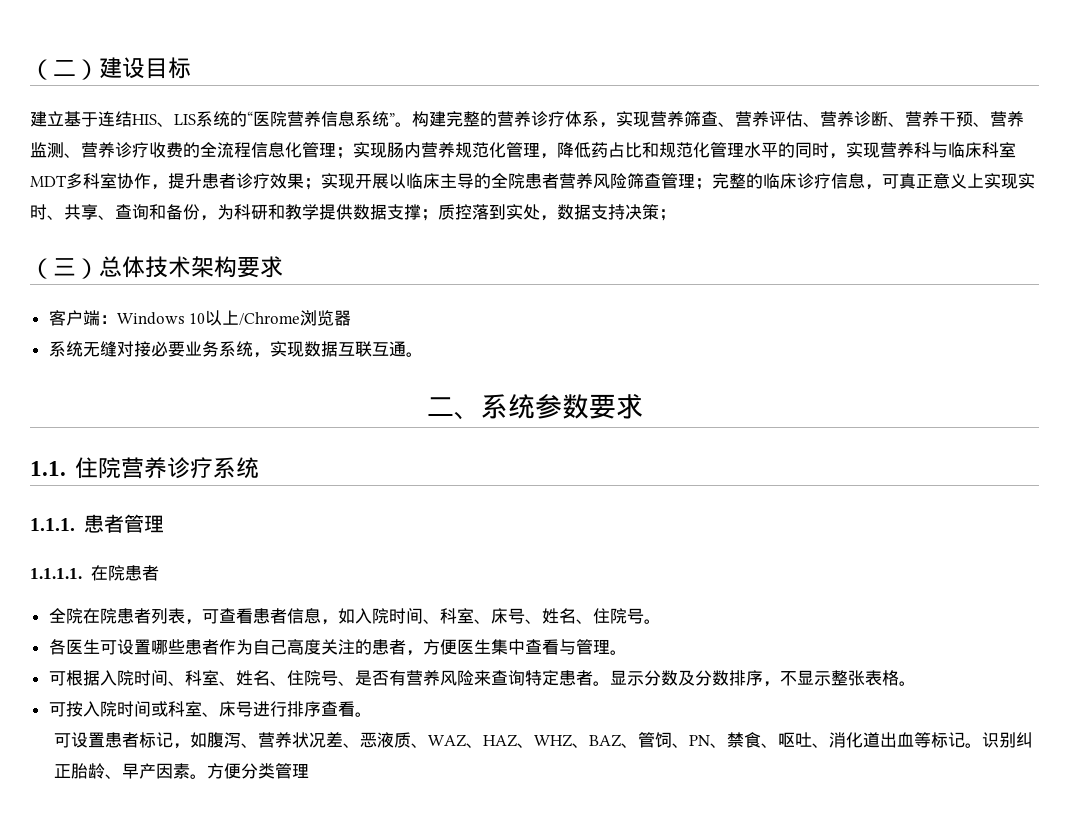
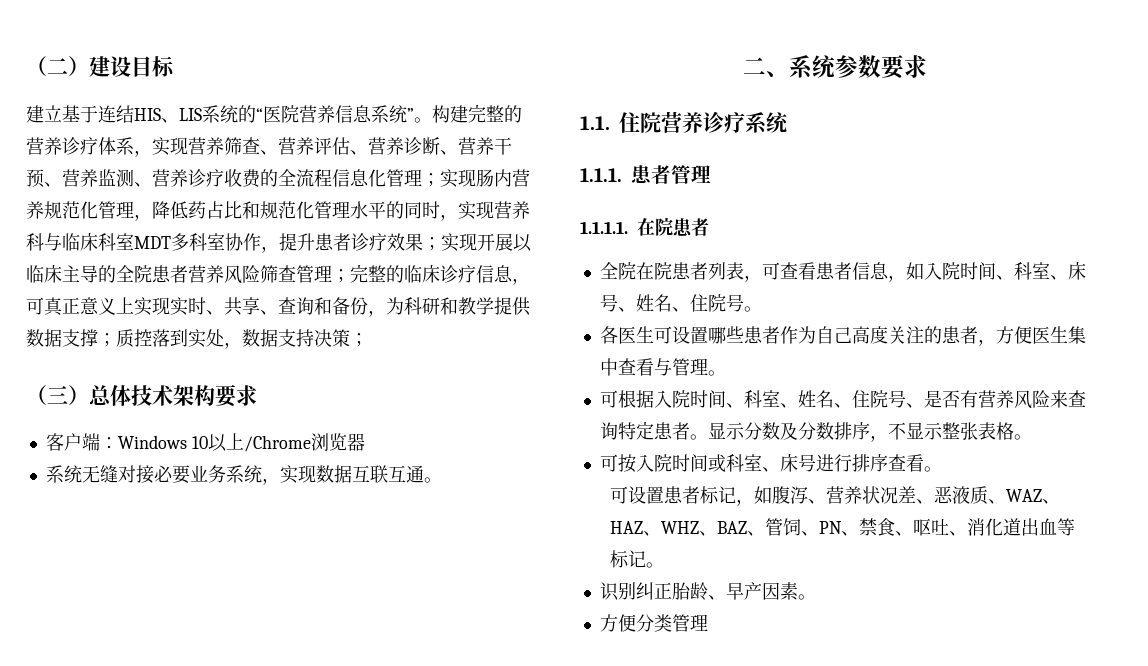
(982, 745) none -> (665, 565) //
(207, 776) none -> (816, 597) //

